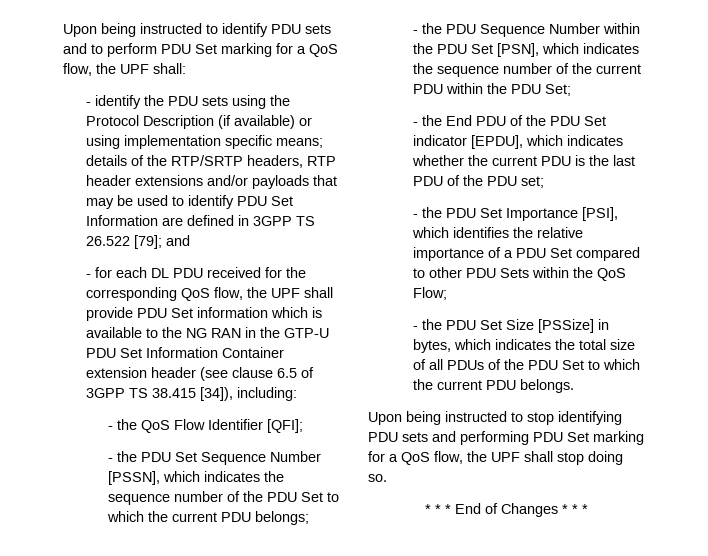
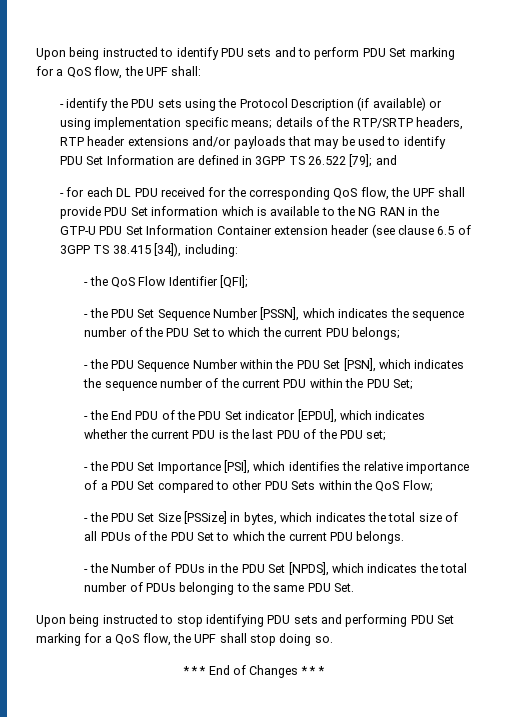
(575, 386) none -> [84,562,468,576] [84,582,355,595] // - the Number of PDUs in the PDU Set [NPDS], which indicates the total number of PDUs belonging to the same PDU Set.

